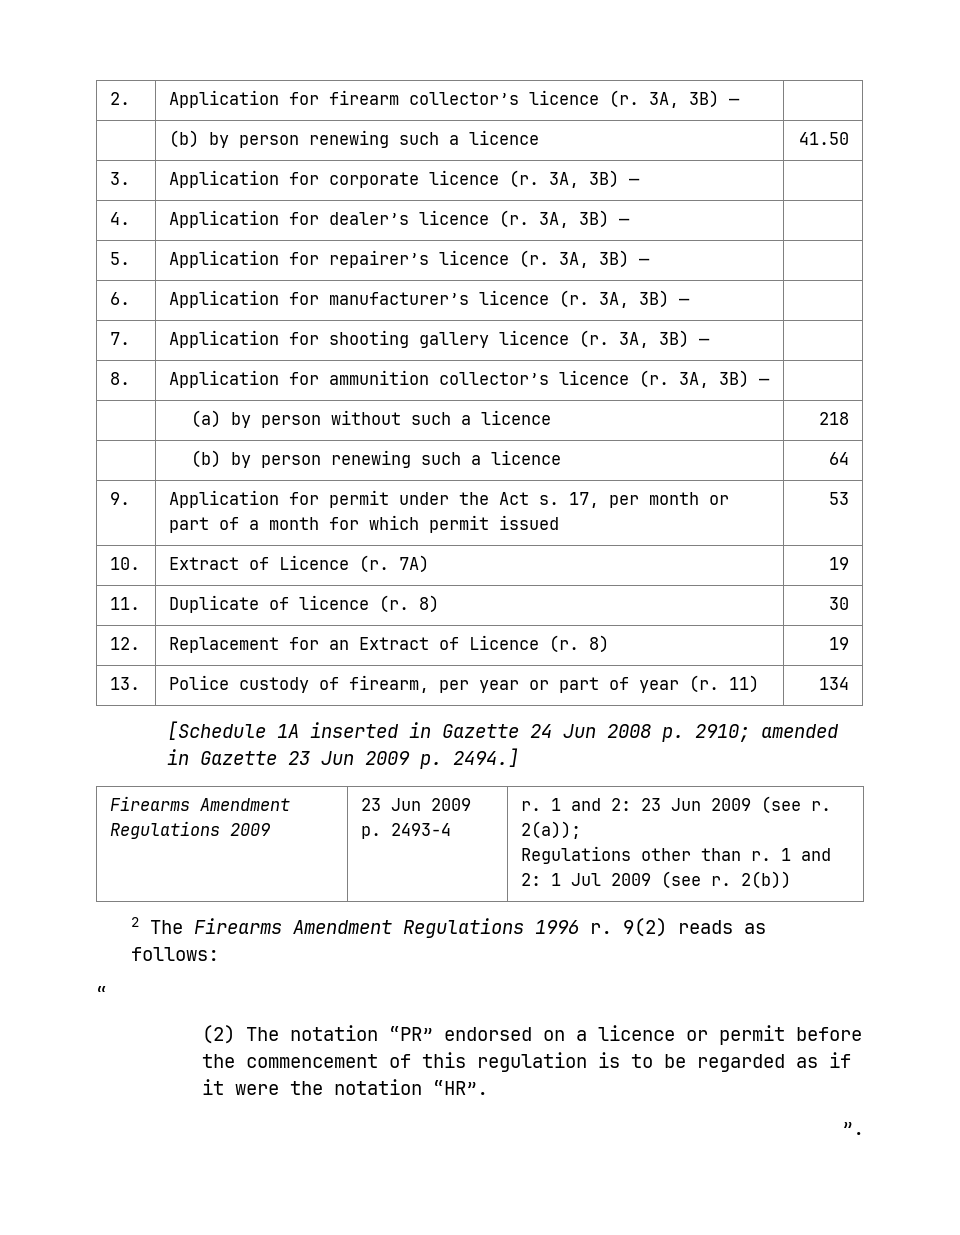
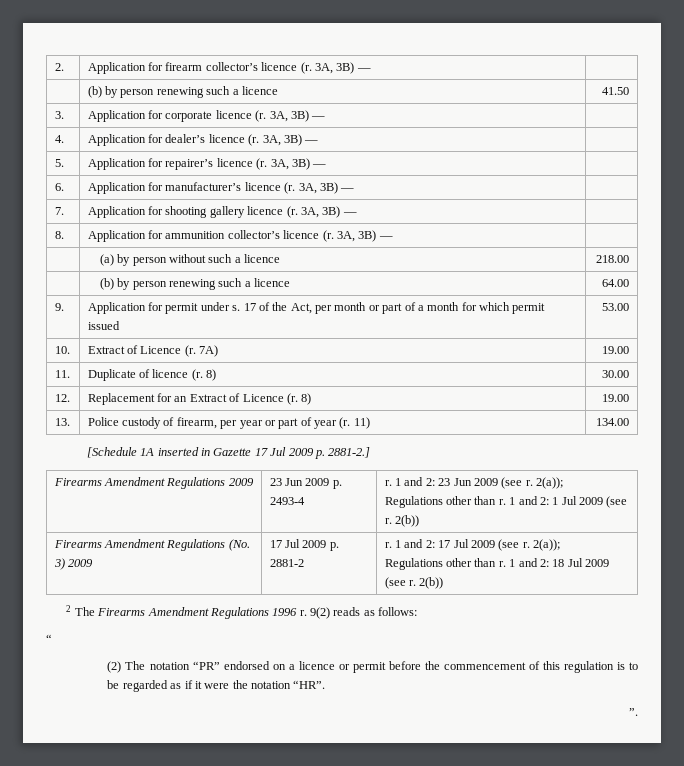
[818,412,849,425] [190,450,561,468] [828,452,849,465] 218 // | (b) by person renewing such a licence | 64 -> [596,255,630,263] [99,278,291,290] [602,279,630,287] 218.00 // | (b) by person renewing such a licence | 64.00
[459,492,600,508] the Act s. 17, -> [232,302,312,314] s. 17 of the Act,
[828,492,849,505] 53 -> [602,303,630,311] 53.00
[828,557,849,570] 19 -> [602,346,630,354] 19.00
[828,597,849,610] 30 -> [602,370,630,378] 30.00
[828,637,849,650] 19 -> [602,394,630,402] 19.00
[818,677,849,690] 134 -> [596,418,630,426] 134.00
[529,724,839,742] [166,748,519,769] 24 Jun 2008 p. 2910; amended in Gazette 23 Jun 2009 p. 2494.] -> [254,447,371,459] 17 Jul 2009 p. 2881-2.]
(792, 880) none -> [53,539,250,551] [53,558,94,570] [269,539,339,551] [269,559,304,567] [384,539,561,551] [384,558,610,570] [384,577,444,589] // Firearms Amendment Regulations (No. 3) 2009 | 17 Jul 2009 p. 2881-2 | r. 1 and 2: 17 Jul 2009 (see r. 2(a)); // Regulations other than r. 1 and 2: 18 Jul 2009 (see r. 2(b))

